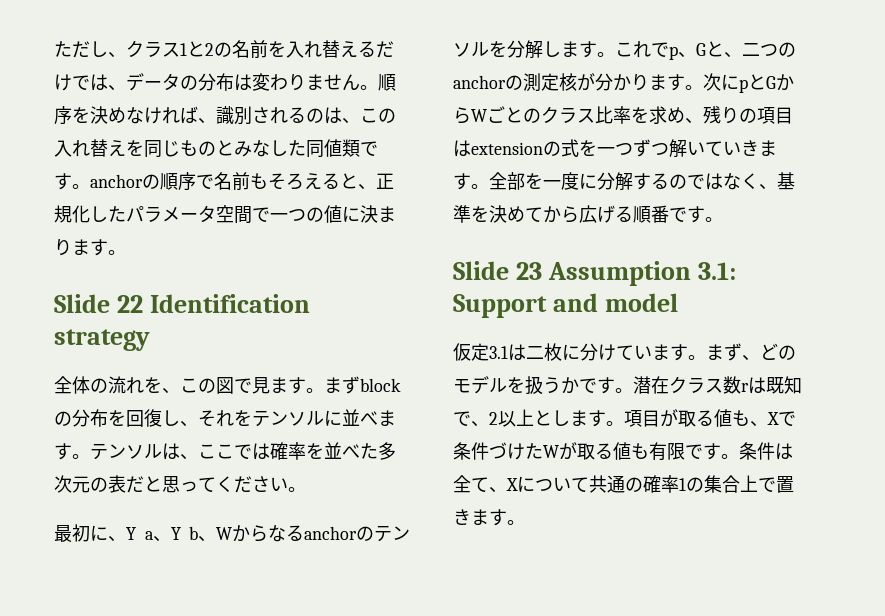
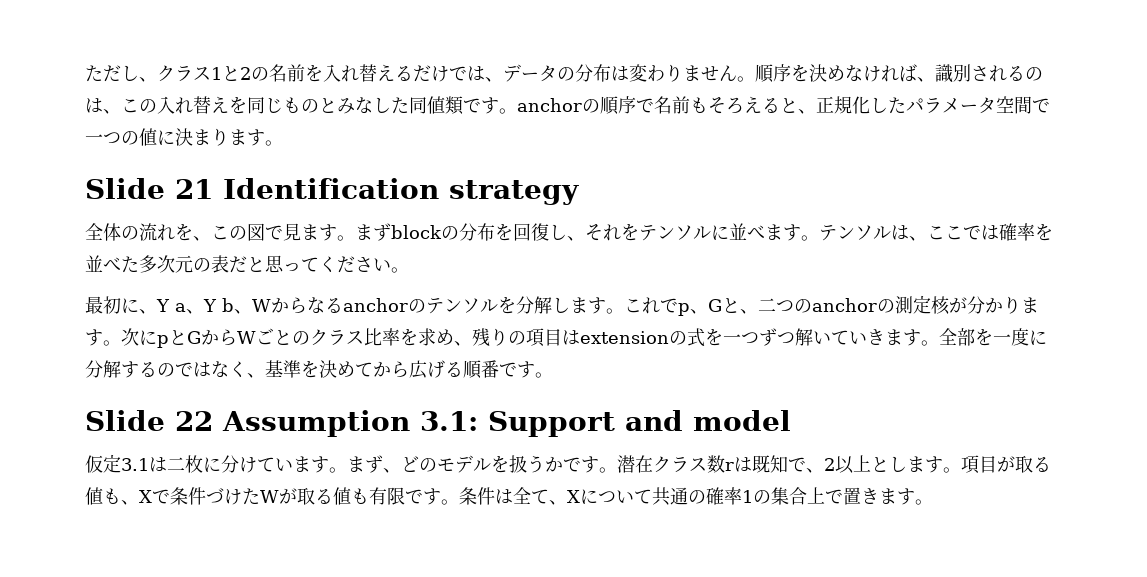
[116,295,143,313] 22 -> [175,179,213,199] 21
[515,262,542,280] 23 -> [175,411,213,431] 22

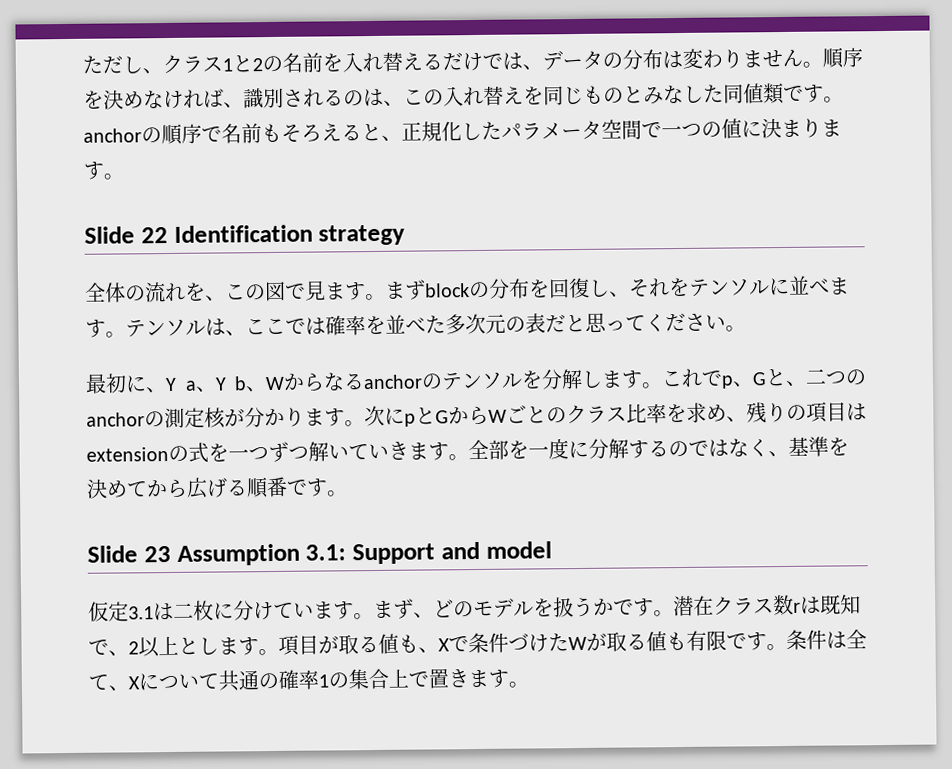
[175,179,213,199] 21 -> [140,227,168,244] 22
[175,411,213,431] 22 -> [143,545,171,563] 23

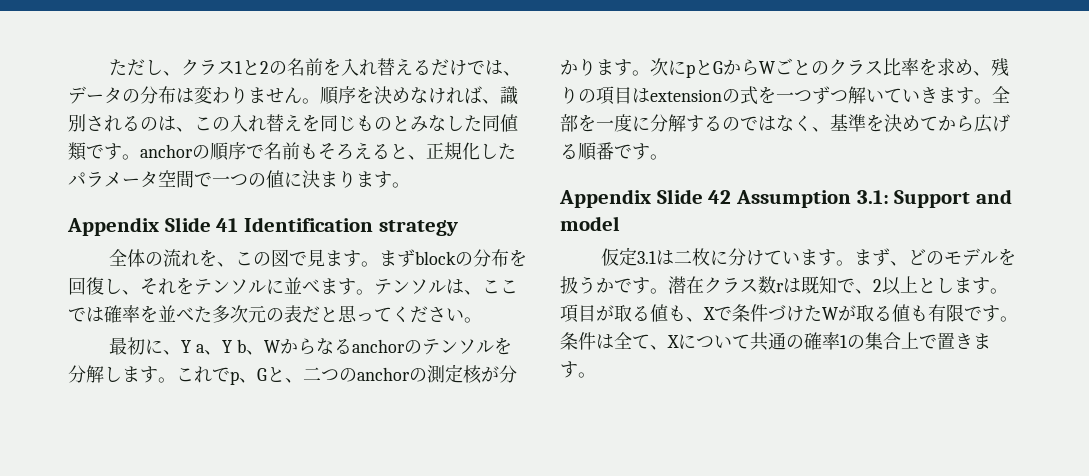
[84,226,168,244] Slide 22 -> [67,217,239,236] Appendix Slide 41
[87,545,171,563] Slide 23 -> [559,189,732,208] Appendix Slide 42

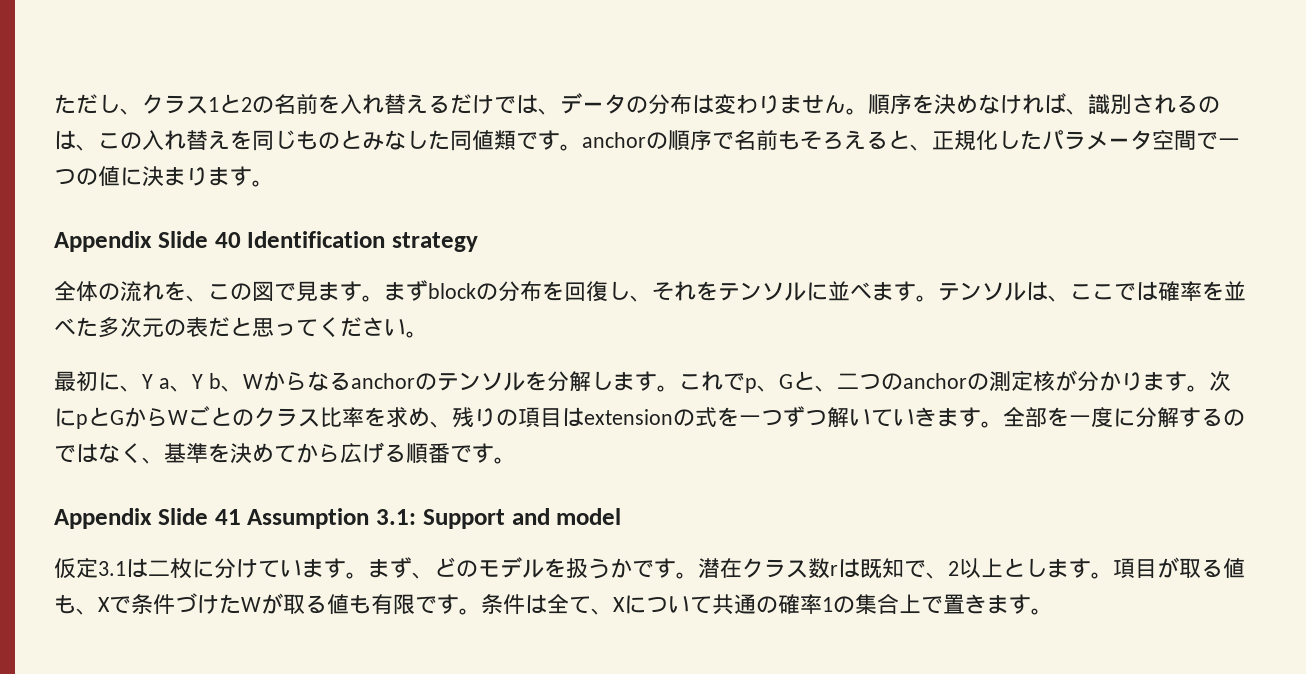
[216,218,239,232] 41 -> [214,232,241,248] 40
[708,190,732,204] 42 -> [214,509,241,525] 41

